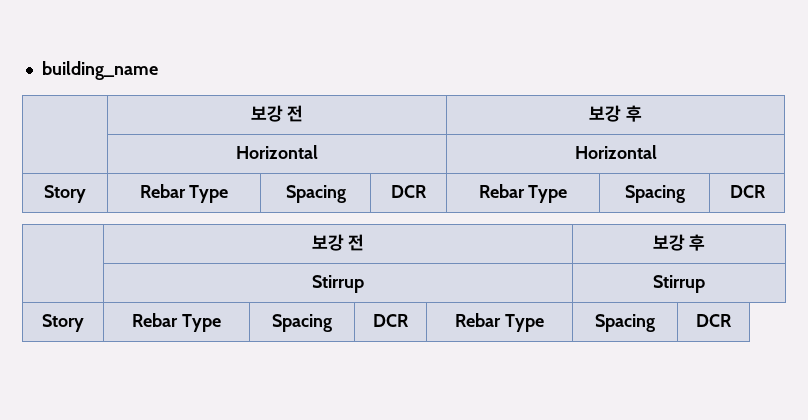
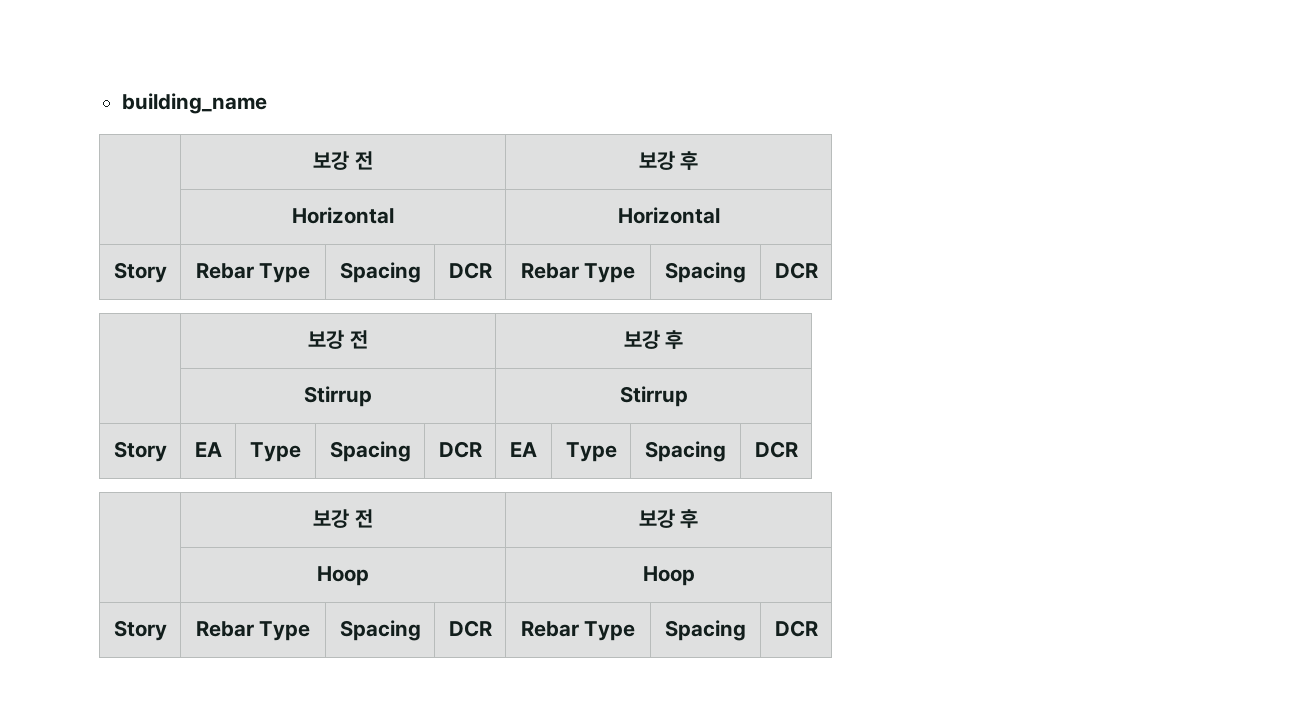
(705, 284) none -> [113,441,167,462] [194,442,222,457] [250,442,301,462] [329,441,411,462] [438,441,482,458] [510,442,537,457] [565,442,617,462] [645,441,726,462] [754,441,798,458] [313,509,373,528] [638,509,699,528] [317,566,369,586] [642,566,695,586] // Story | EA | Type | Spacing | DCR | EA | Type | Spacing | DCR // | 보강 전 | 보강 후 // | Hoop | Hoop

